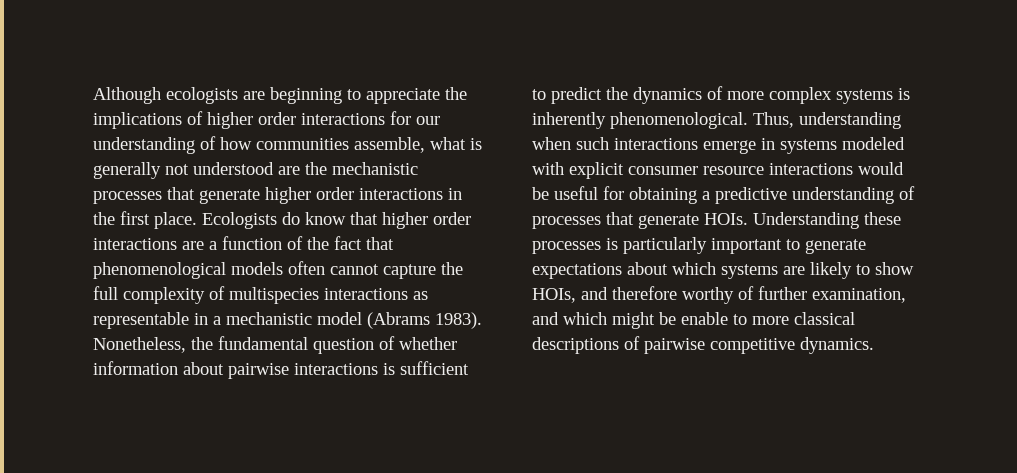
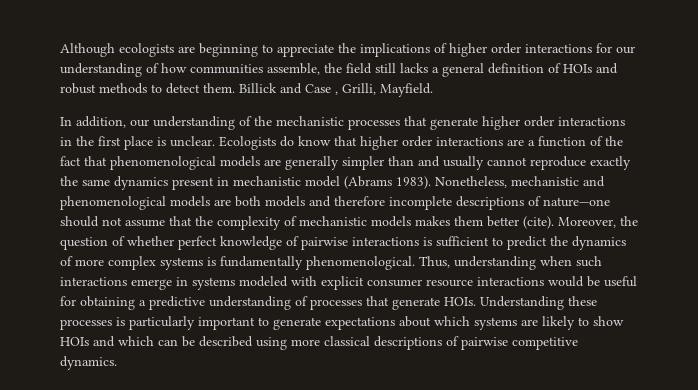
[430,137,482,150] [93,162,300,179] what is generally not understood are -> [324,63,618,77] [60,83,433,97] [60,116,252,130] the field still lacks a general definition of HOIs and robust methods to detect them. Billick and Case , Grilli, Mayfield. // In addition, our understanding of
[154,212,197,229] place. -> [124,136,215,150] place is unclear.
[288,261,463,279] [93,286,428,304] [93,312,221,329] often cannot capture the full complexity of multispecies interactions as representable in a -> [264,156,631,170] [60,176,229,190] are generally simpler than and usually cannot reproduce exactly the same dynamics present in
[191,336,457,354] [93,361,224,375] the fundamental question of whether information about -> [511,176,605,187] [60,196,610,210] [60,216,638,230] [60,236,299,250] mechanistic and phenomenological models are both models and therefore incomplete descriptions of nature—one should not assume that the complexity of mechanistic models makes them better (cite). Moreover, the question of whether perfect knowledge of
[532,112,606,129] inherently -> [220,256,303,270] fundamentally
[532,286,906,304] [532,312,747,329] HOIs, and therefore worthy of further examination, and which might be enable to -> [60,336,287,350] HOIs and which can be described using

